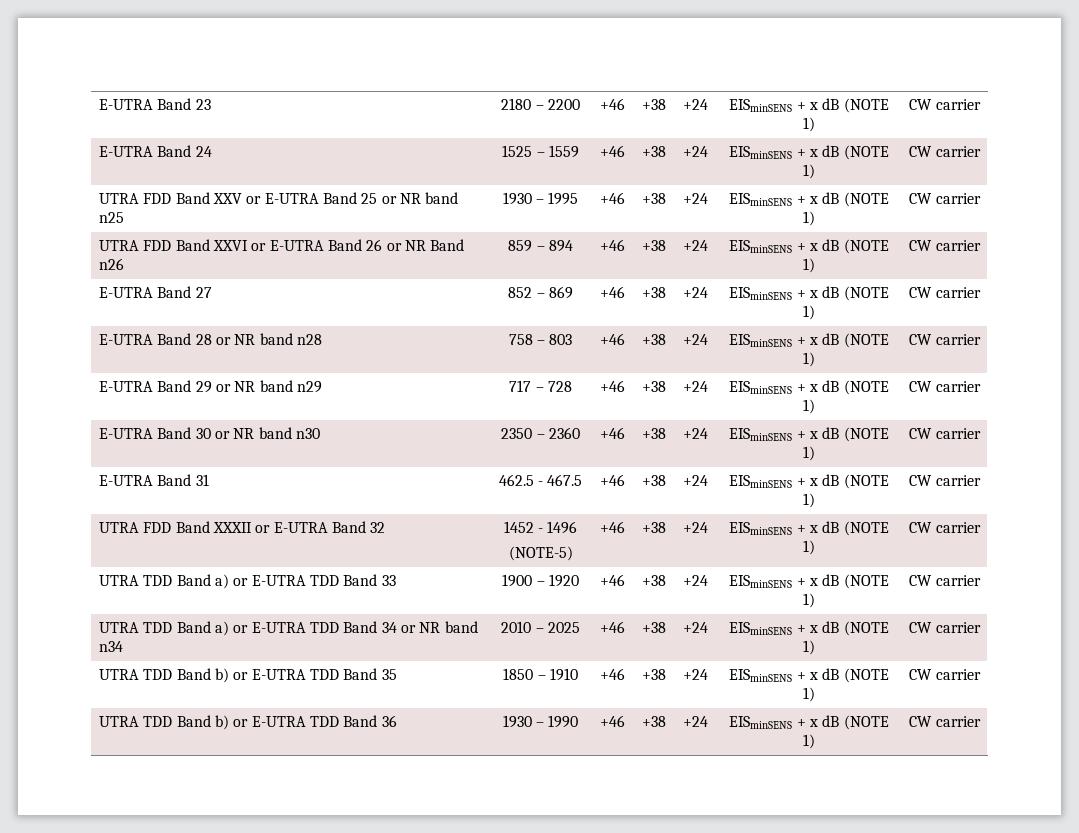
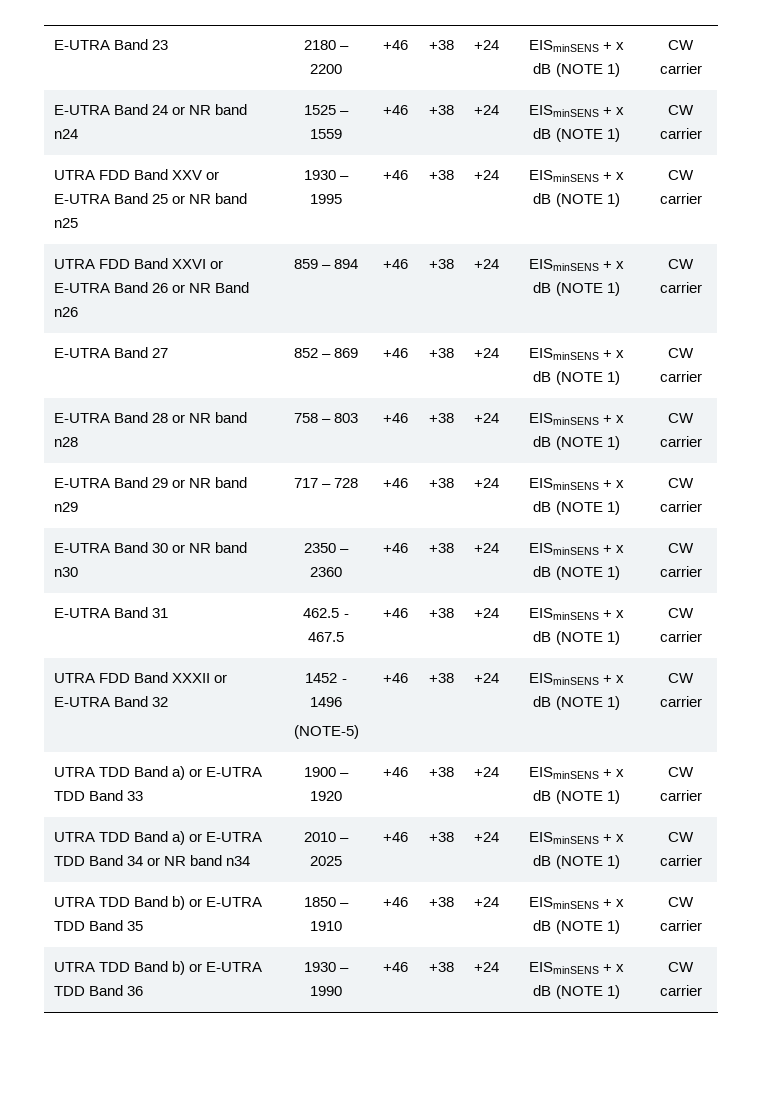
(212, 151) none -> [171,104,248,115] [53,129,78,139] or NR band n24

